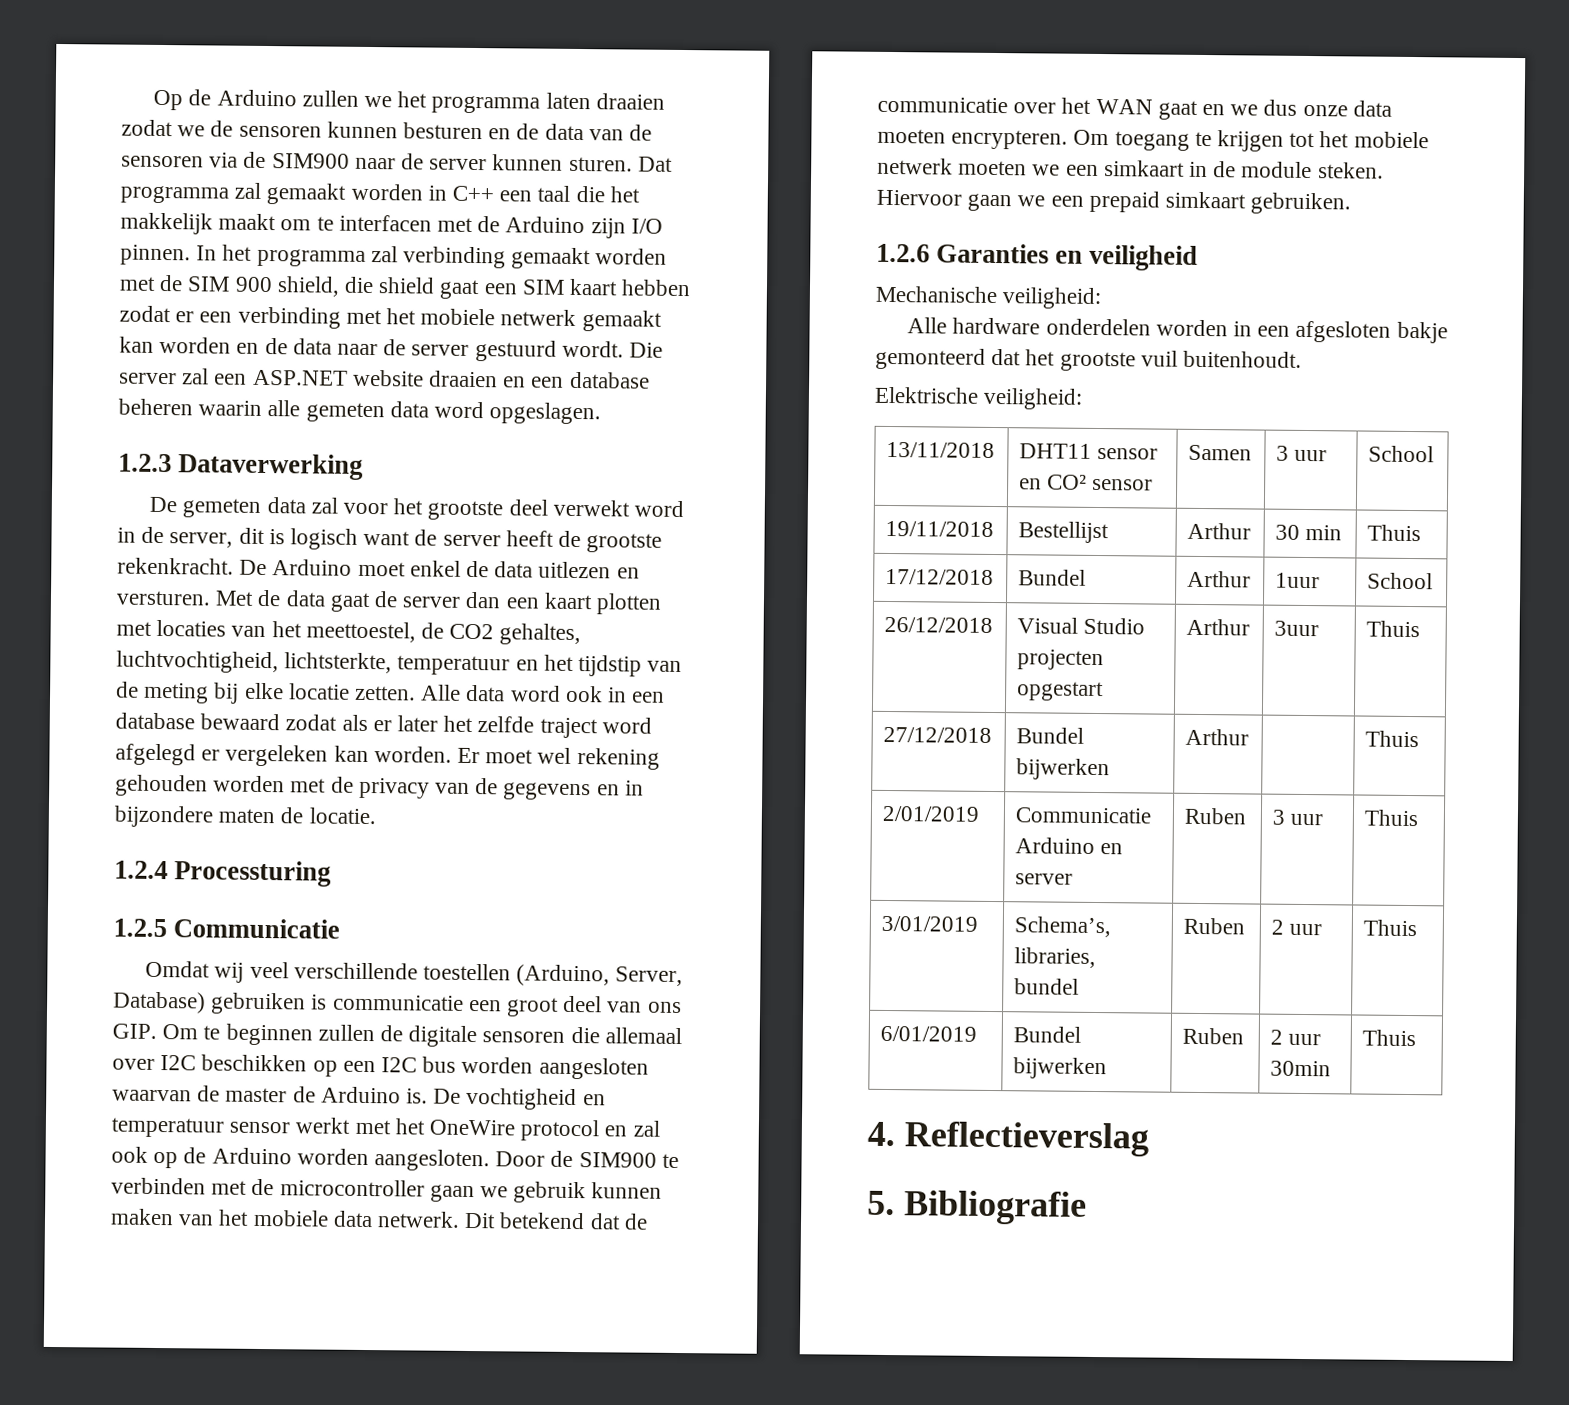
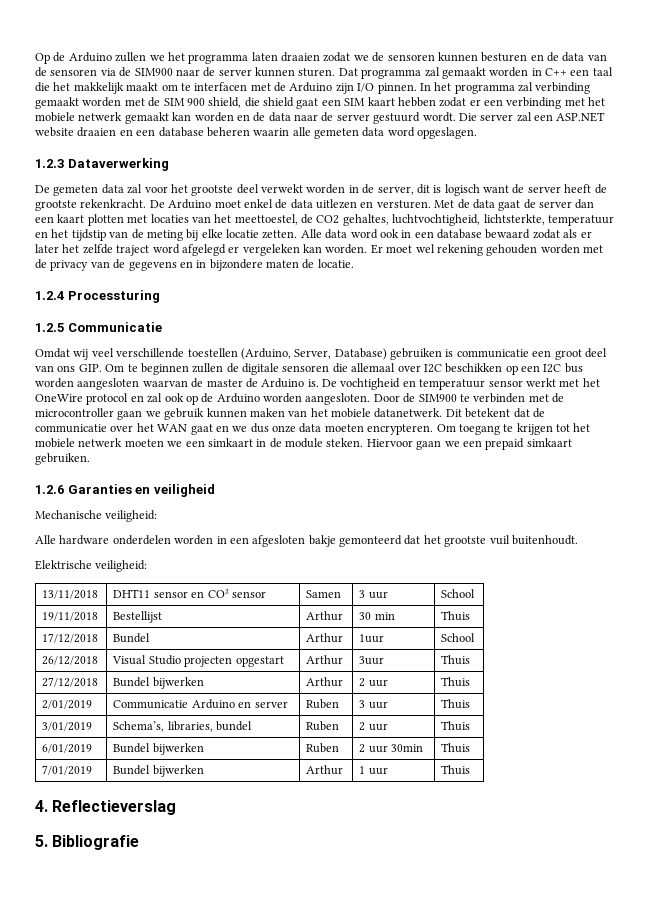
[633,500,684,518] word -> [306,184,346,194] worden
[332,1210,586,1230] data netwerk. Dit betekend -> [374,408,511,418] datanetwerk. Dit betekent
(1250, 737) none -> [359,678,388,687] 2 uur
(1417, 1038) none -> [42,765,93,775] [113,765,204,777] [306,765,344,775] [359,766,388,775] [441,765,471,775] // 7/01/2019 | Bundel bijwerken | Arthur | 1 uur | Thuis

